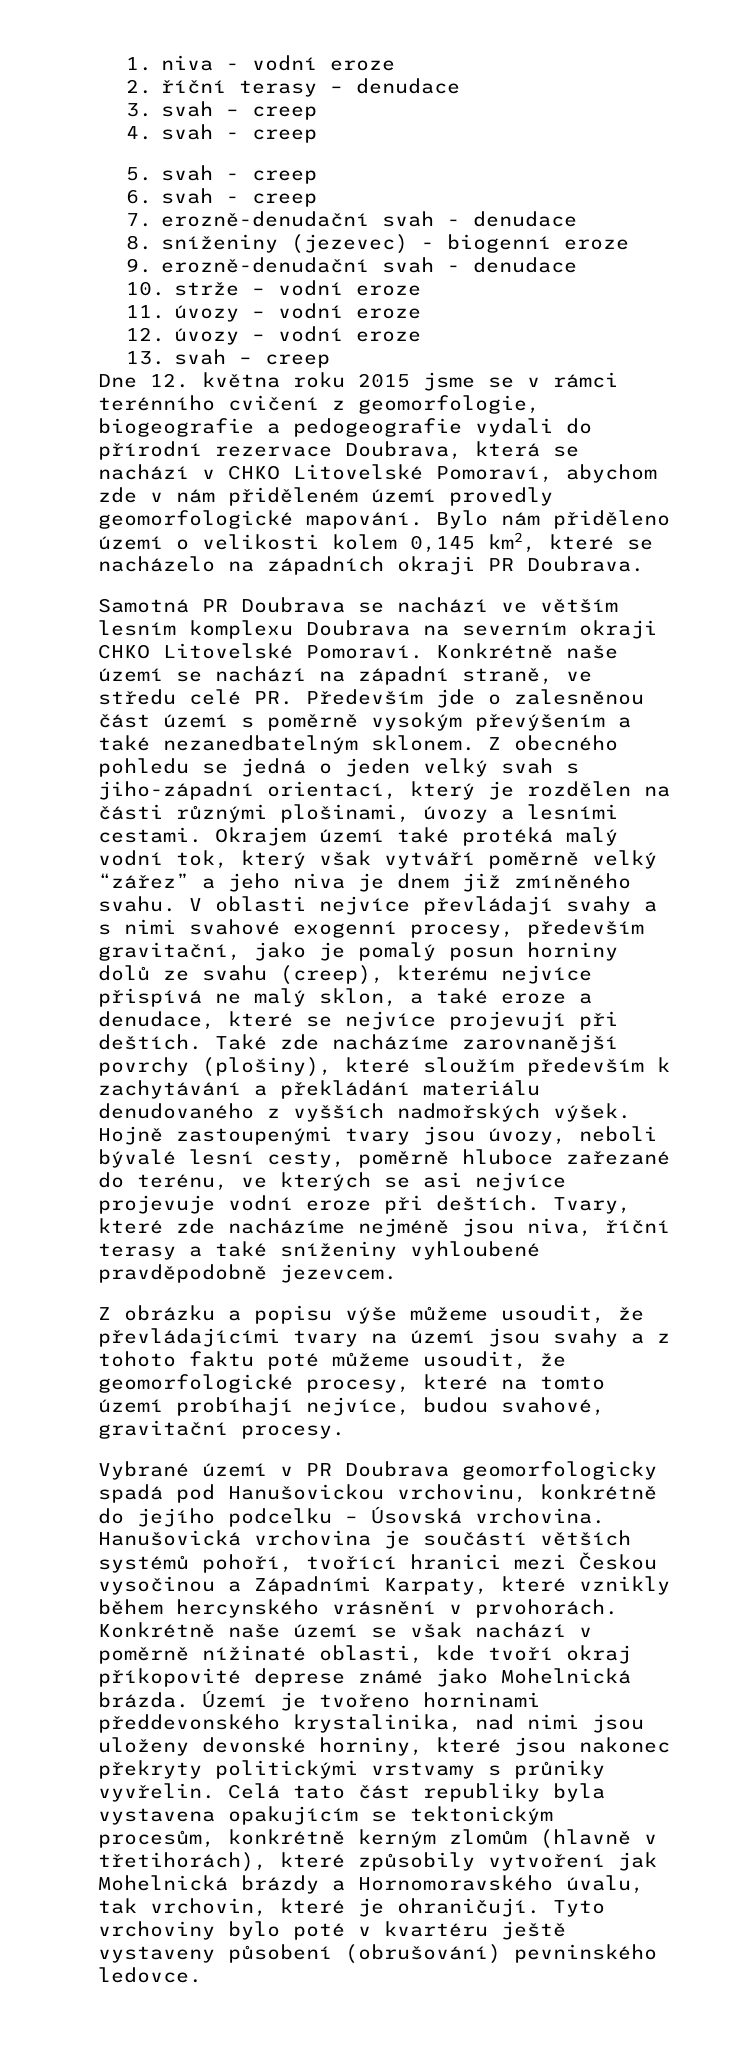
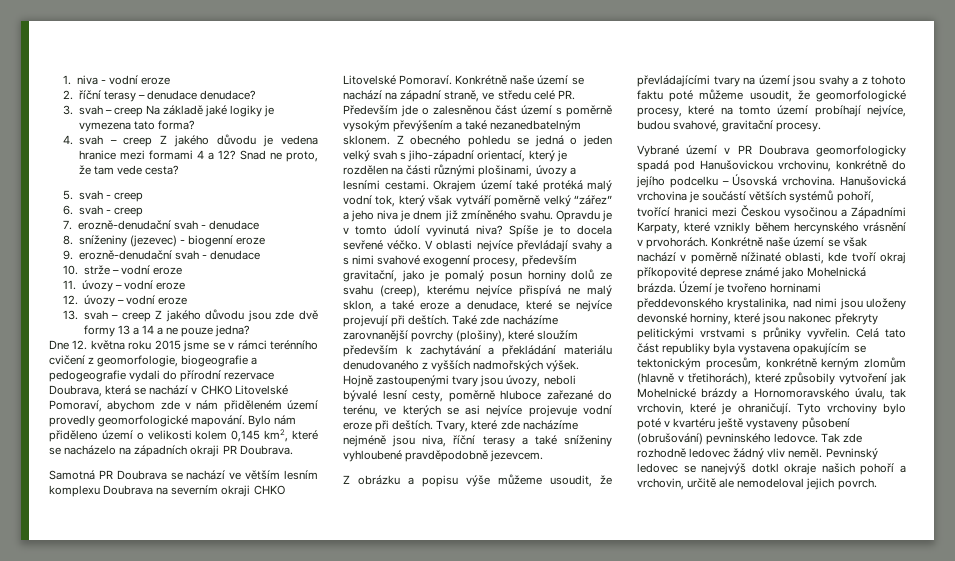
(461, 86) none -> [200,90,257,100] denudace?
[126,124,318,143] // 4. svah - creep -> [145,105,275,117] [78,120,195,132] [62,134,318,147] [78,150,319,162] [78,165,179,175] Na základě jaké logiky je vymezena tato forma? // 4. svah – creep Z jakého důvodu je vedena hranice mezi formami 4 a 12? Snad ne proto, že tam vede cesta?
(331, 361) none -> [155,309,319,322] [83,325,251,337] Z jakého důvodu jsou zde dvě formy 13 a 14 a ne pouze jedna?
(176, 904) none -> [555,210,612,222] [343,225,612,237] [343,240,422,250] Opravdu je v tomto údolí vyvinutá niva? Spíše je to docela sevřené véčko.
[215,1760,475,1779] politickými vrstvamy -> [637,328,745,340] pelitickými vrstvami
[98,1875,228,1891] Mohelnická -> [637,388,696,398] Mohelnické
(202, 1975) none -> [821,433,863,443] [637,448,878,460] [637,463,906,475] [637,478,877,490] Tak zde rozhodně ledovec žádný vliv neměl. Pevninský ledovec se nanejvýš dotkl okraje našich pohoří a vrchovin, určitě ale nemodeloval jejich povrch.

